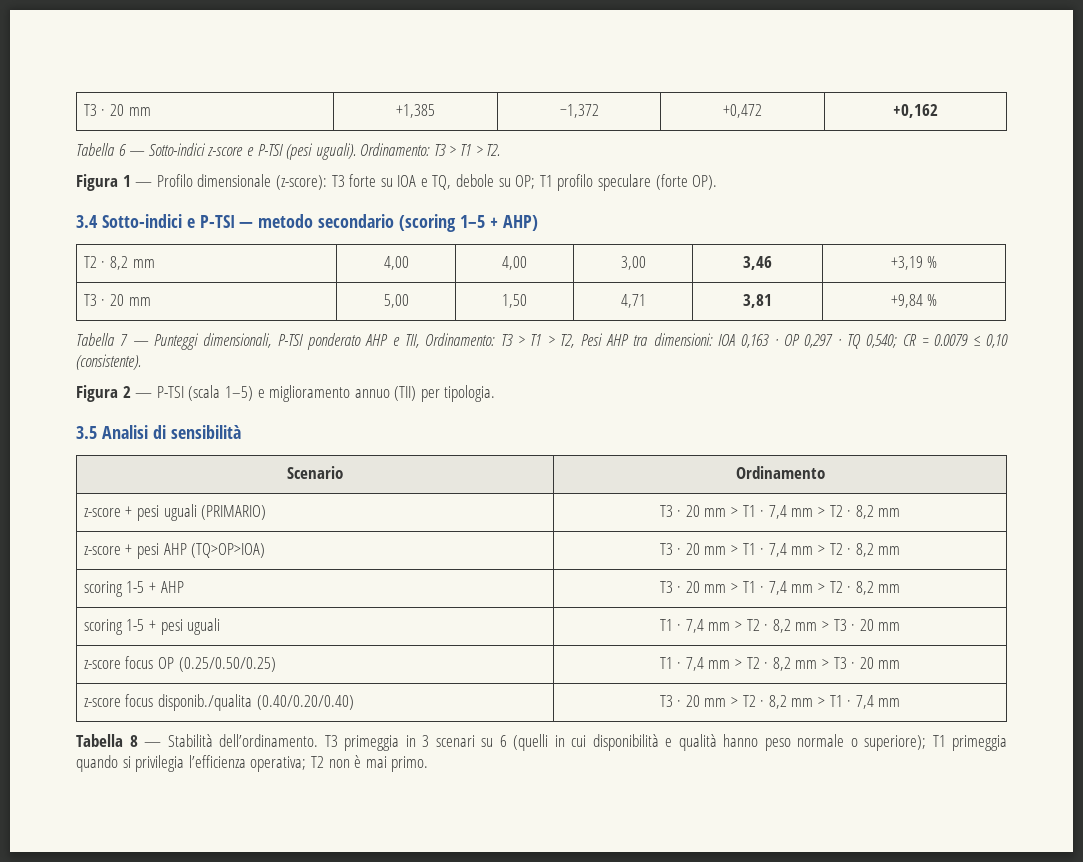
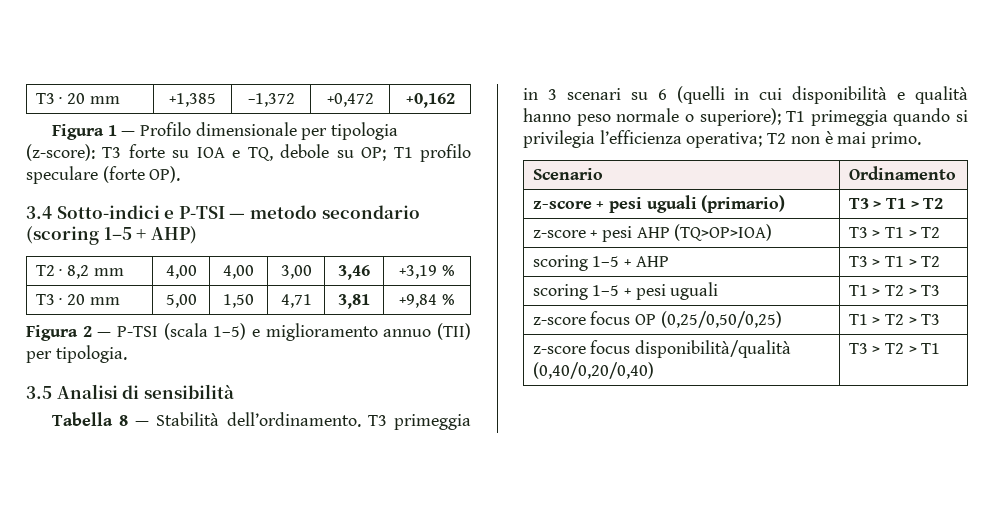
[76,143,501,160] // Tabella 6 — Sotto-indici z-score e P-TSI (pesi uguali). Ordinamento: T3 > T1 > T2. -> (455, 100) none
(272, 180) none -> [301,122,399,140] per tipologia
[76,333,1008,350] [76,354,141,370] // Tabella 7 — Punteggi dimensionali, P-TSI ponderato AHP e TII, Ordinamento: T3 > T1 > T2, Pesi AHP tra dimensioni: IOA 0,163 · OP 0,297 · TQ 0,540; CR = 0.0079 ≤ 0,10 (consistente). -> (455, 299) none
[287,466,343,479] [735,466,825,479] [83,504,267,521] [659,505,901,519] [83,543,266,559] [659,543,901,557] [83,581,184,597] [659,581,901,595] [83,618,221,635] [659,619,901,633] [83,656,276,672] [659,657,901,671] [83,694,354,711] [659,695,901,709] // Scenario | Ordinamento // z-score + pesi uguali (PRIMARIO) | T3 · 20 mm > T1 · 7,4 mm > T2 · 8,2 mm // z-score + pesi AHP (TQ>OP>IOA) | T3 · 20 mm > T1 · 7,4 mm > T2 · 8,2 mm // scoring 1-5 + AHP | T3 · 20 mm > T1 · 7,4 mm > T2 · 8,2 mm // scoring 1-5 + pesi uguali | T1 · 7,4 mm > T2 · 8,2 mm > T3 · 20 mm // z-score focus OP (0.25/0.50/0.25) | T1 · 7,4 mm > T2 · 8,2 mm > T3 · 20 mm // z-score focus disponib./qualita (0.40/0.20/0.40) | T3 · 20 mm > T2 · 8,2 mm > T1 · 7,4 mm -> (234, 391) none
(429, 764) none -> [532,168,603,180] [848,166,956,180] [532,195,786,213] [848,198,944,209] [532,224,773,242] [848,227,941,238] [532,255,669,271] [848,256,941,267] [532,282,719,300] [848,285,941,296] [532,311,782,328] [848,314,941,325] [532,340,791,358] [532,362,654,379] [848,343,941,354] // Scenario | Ordinamento // z-score + pesi uguali (primario) | T3 > T1 > T2 // z-score + pesi AHP (TQ>OP>IOA) | T3 > T1 > T2 // scoring 1–5 + AHP | T3 > T1 > T2 // scoring 1–5 + pesi uguali | T1 > T2 > T3 // z-score focus OP (0,25/0,50/0,25) | T1 > T2 > T3 // z-score focus disponibilità/qualità (0,40/0,20/0,40) | T3 > T2 > T1

